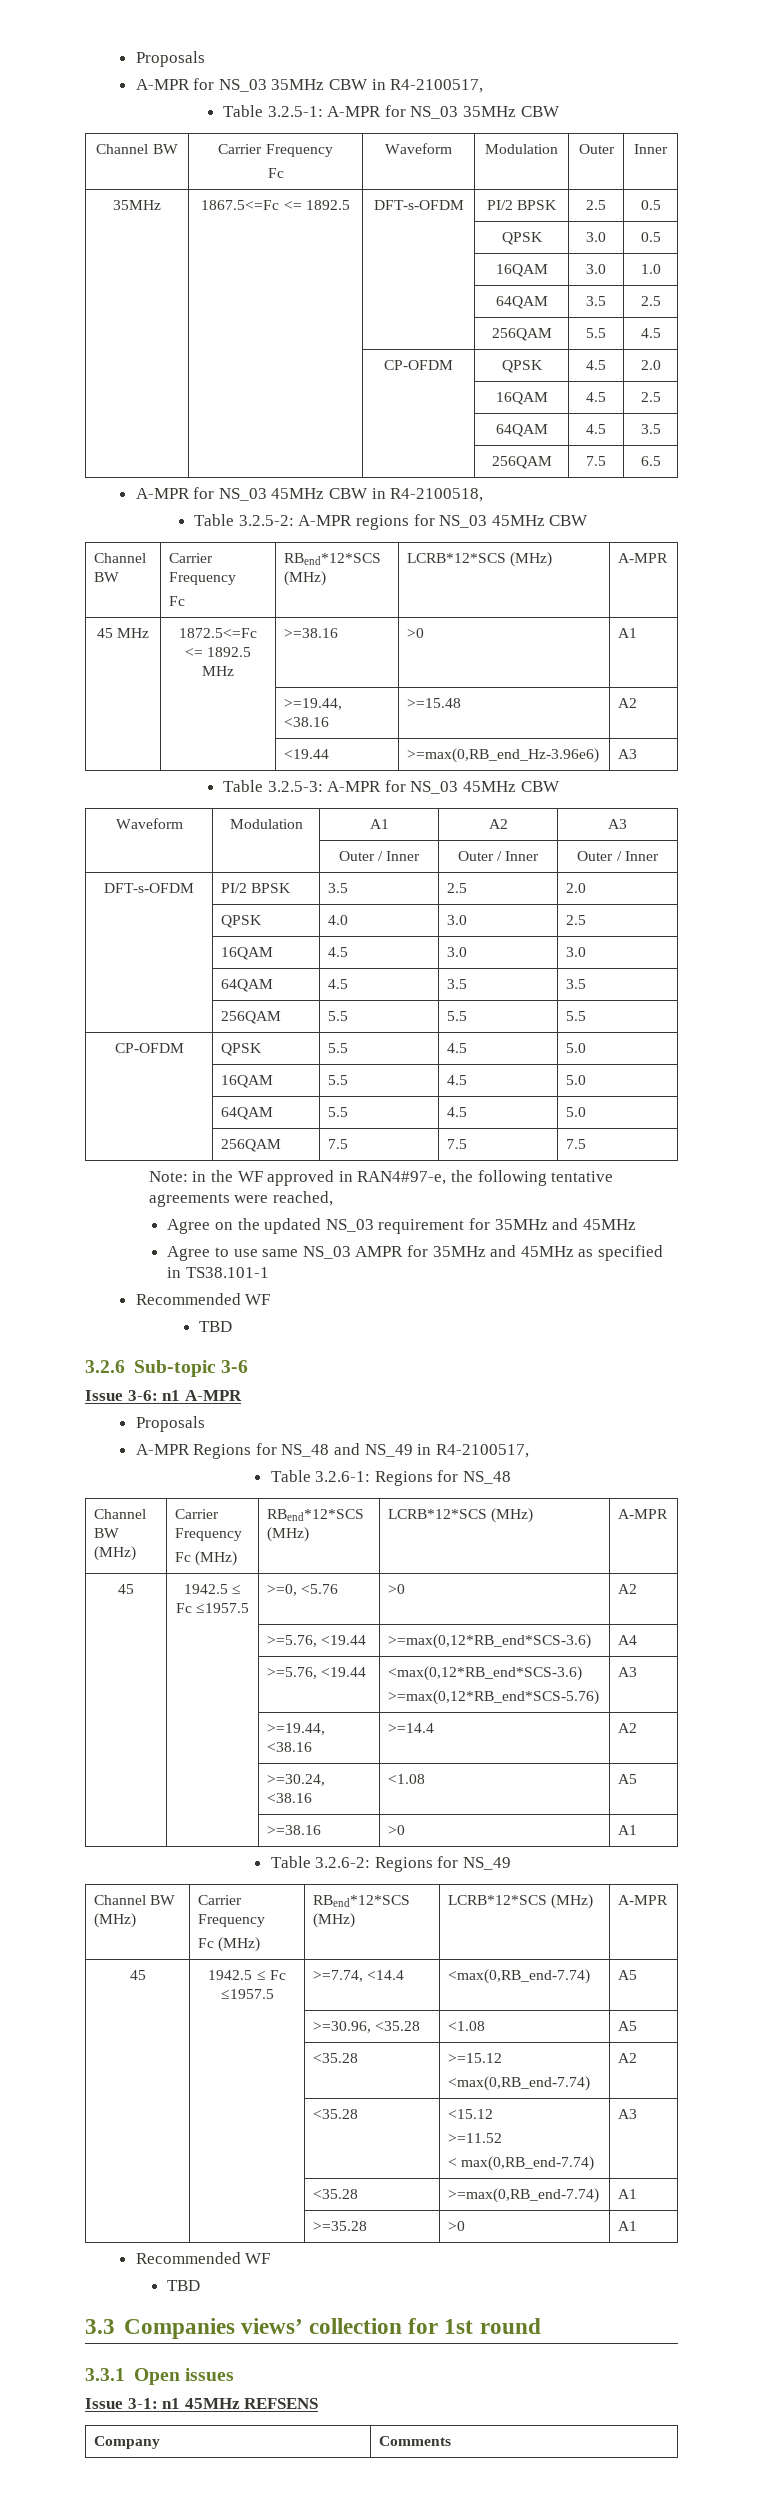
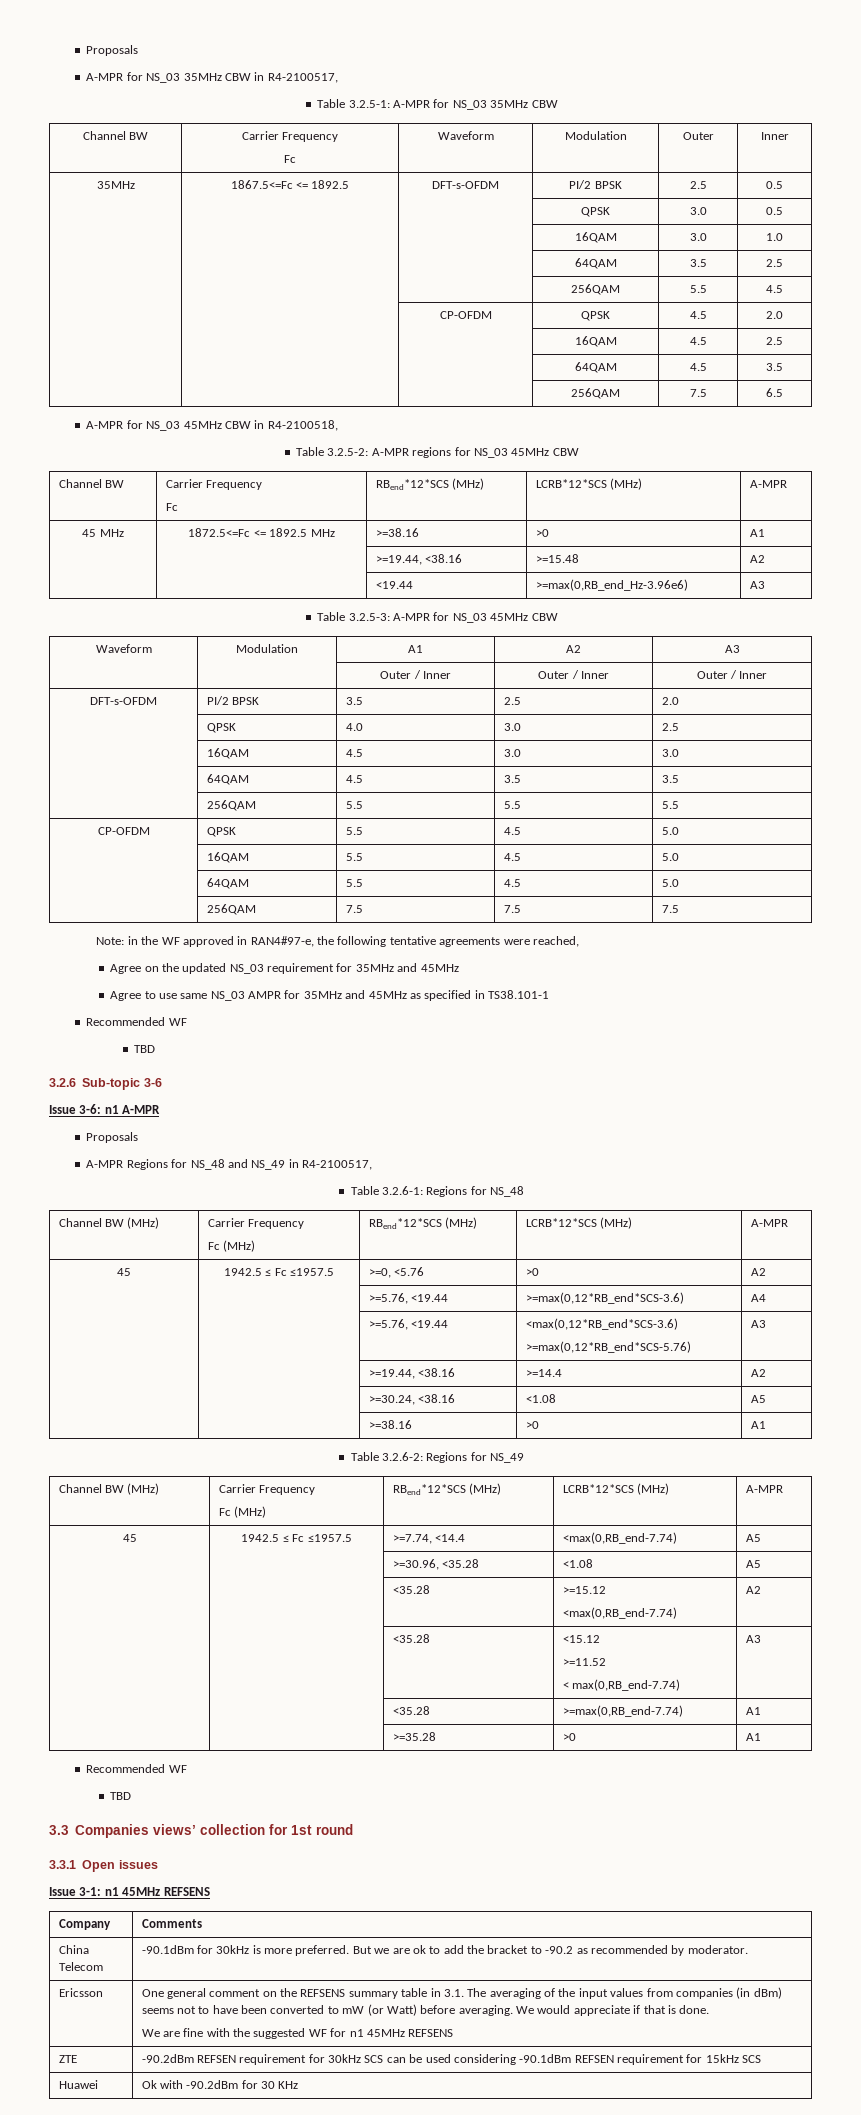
(451, 2441) none -> [58,1945,89,1954] [58,1962,103,1971] [141,1945,748,1956] [58,1988,103,1997] [141,1987,782,1999] [141,2004,710,2016] [141,2028,454,2039] [58,2055,77,2063] [141,2054,762,2065] [58,2080,98,2089] [141,2080,299,2089] // China Telecom | -90.1dBm for 30kHz is more preferred. But we are ok to add the bracket to -90.2 as recommended by moderator. // Ericsson | One general comment on the REFSENS summary table in 3.1. The averaging of the input values from companies (in dBm) seems not to have been converted to mW (or Watt) before averaging. We would appreciate if that is done. // We are fine with the suggested WF for n1 45MHz REFSENS // ZTE | -90.2dBm REFSEN requirement for 30kHz SCS can be used considering -90.1dBm REFSEN requirement for 15kHz SCS // Huawei | Ok with -90.2dBm for 30 KHz

